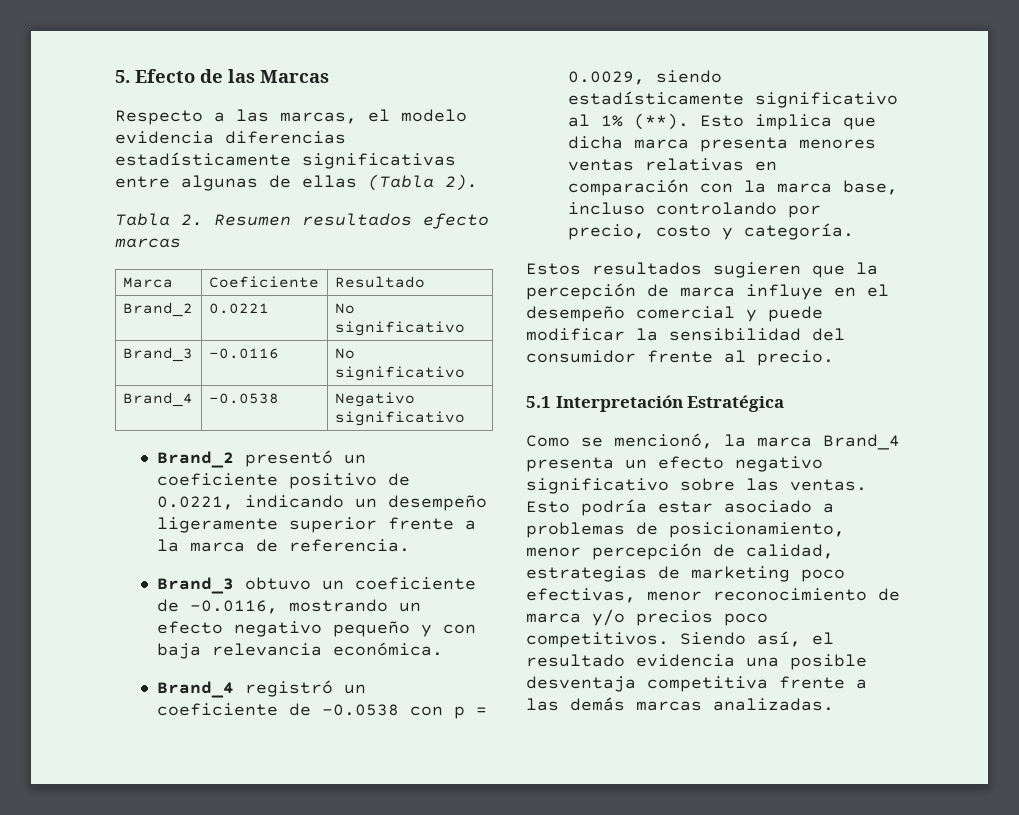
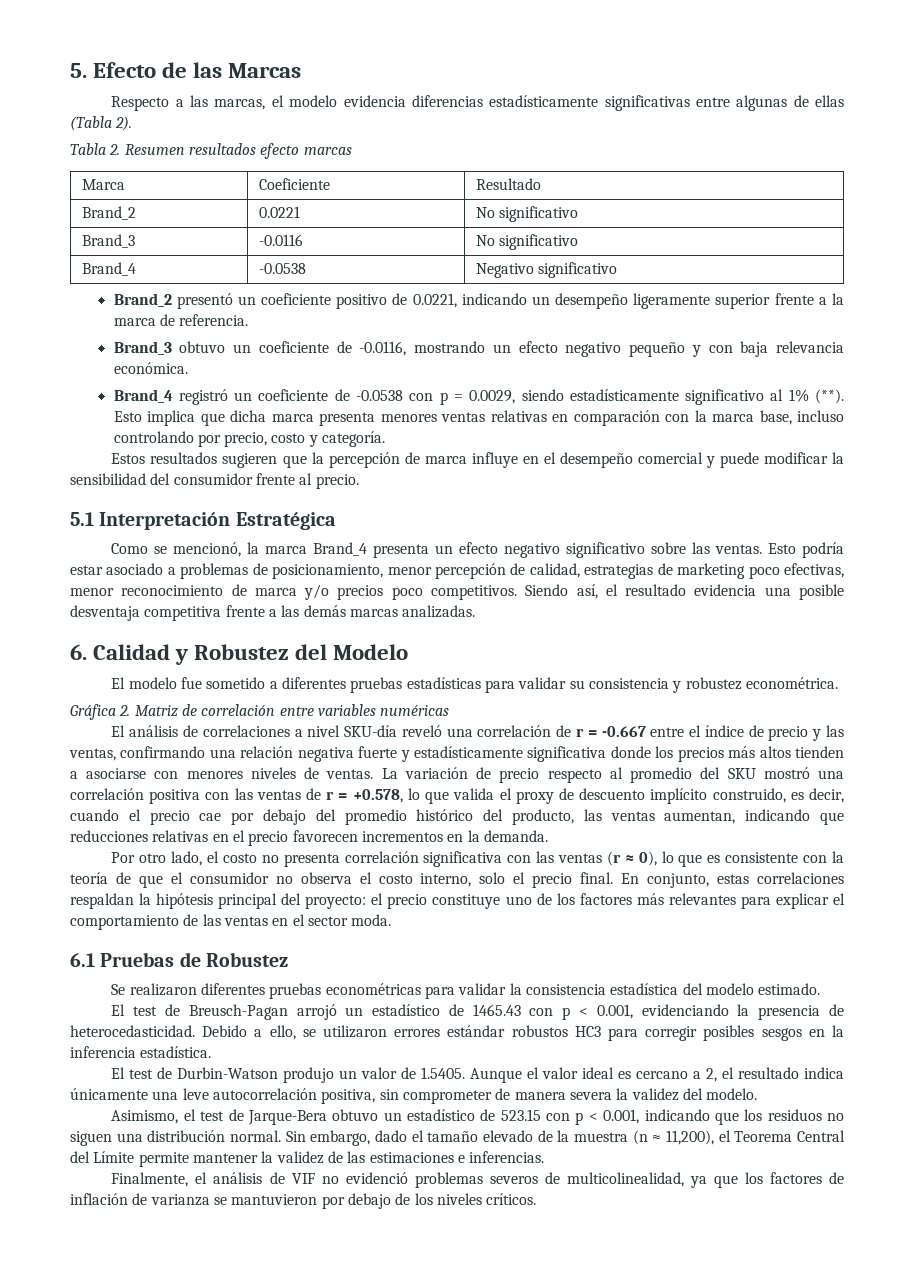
(834, 704) none -> [70,644,409,665] [111,677,838,693] [70,704,450,720] [111,725,844,741] [69,746,845,762] [70,767,845,783] [70,788,845,804] [70,809,844,825] [70,830,548,846] [111,851,844,867] [70,872,845,888] [70,893,845,909] [70,914,392,930] [70,952,289,967] [111,983,821,999] [111,1004,844,1020] [70,1025,845,1041] [70,1046,212,1058] [111,1067,844,1083] [70,1088,758,1104] [111,1109,844,1125] [70,1130,845,1146] [70,1151,545,1167] [111,1172,845,1188] [70,1193,537,1209] // 6. Calidad y Robustez del Modelo // El modelo fue sometido a diferentes pruebas estadísticas para validar su consistencia y robustez econométrica. // Gráfica 2. Matriz de correlación entre variables numéricas // El análisis de correlaciones a nivel SKU-día reveló una correlación de r = -0.667 entre el índice de precio y las ventas, confirmando una relación negativa fuerte y estadísticamente significativa donde los precios más altos tienden a asociarse con menores niveles de ventas. La variación de precio respecto al promedio del SKU mostró una correlación positiva con las ventas de r = +0.578, lo que valida el proxy de descuento implícito construido, es decir, cuando el precio cae por debajo del promedio histórico del producto, las ventas aumentan, indicando que reducciones relativas en el precio favorecen incrementos en la demanda. // Por otro lado, el costo no presenta correlación significativa con las ventas (r ≈ 0), lo que es consistente con la teoría de que el consumidor no observa el costo interno, solo el precio final. En conjunto, estas correlaciones respaldan la hipótesis principal del proyecto: el precio constituye uno de los factores más relevantes para explicar el comportamiento de las ventas en el sector moda. // 6.1 Pruebas de Robustez // Se realizaron diferentes pruebas econométricas para validar la consistencia estadística del modelo estimado. // El test de Breusch-Pagan arrojó un estadístico de 1465.43 con p < 0.001, evidenciando la presencia de heterocedasticidad. Debido a ello, se utilizaron errores estándar robustos HC3 para corregir posibles sesgos en la inferencia estadística. // El test de Durbin-Watson produjo un valor de 1.5405. Aunque el valor ideal es cercano a 2, el resultado indica únicamente una leve autocorrelación positiva, sin comprometer de manera severa la validez del modelo. // Asimismo, el test de Jarque-Bera obtuvo un estadístico de 523.15 con p < 0.001, indicando que los residuos no siguen una distribución normal. Sin embargo, dado el tamaño elevado de la muestra (n ≈ 11,200), el Teorema Central del Límite permite mantener la validez de las estimaciones e inferencias. // Finalmente, el análisis de VIF no evidenció problemas severos de multicolinealidad, ya que los factores de inflación de varianza se mantuvieron por debajo de los niveles críticos.

